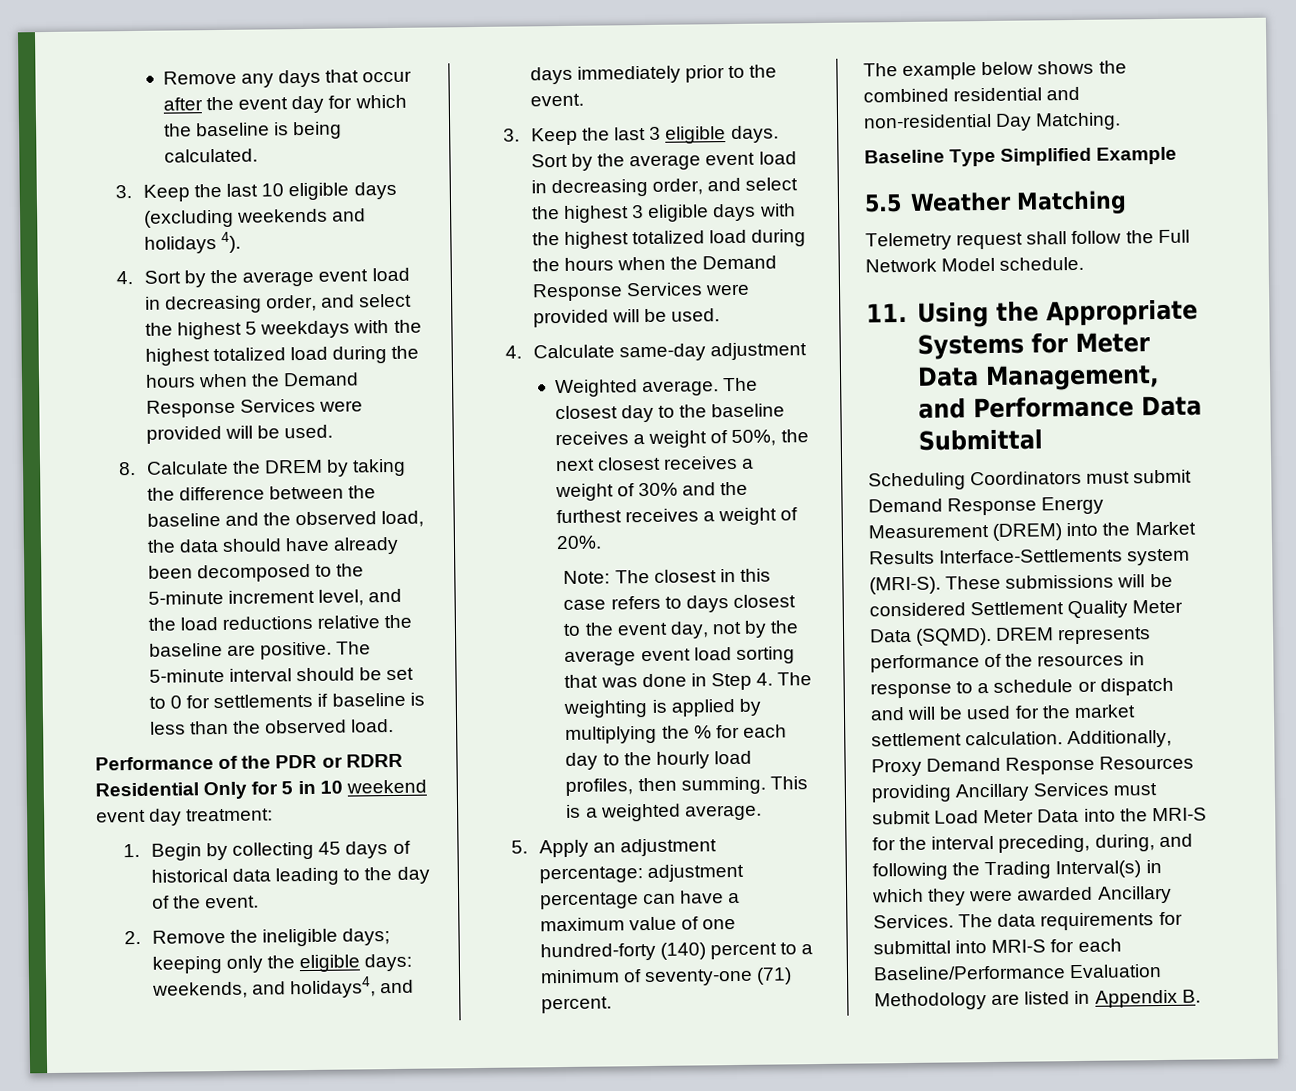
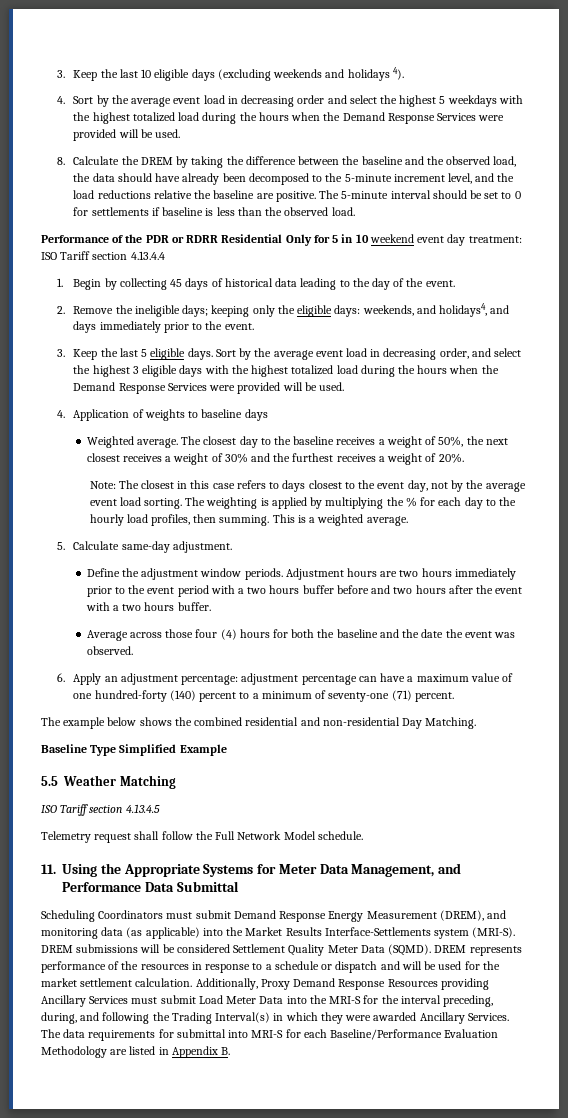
[162,69,413,88] [162,94,407,114] [163,121,343,140] [163,148,258,163] Remove any days that occur after the event day for which the baseline is being calculated. // -> (57, 74) none
[266,294,318,312] order, -> [297,95,325,104] order
(274, 815) none -> [41,251,165,260] ISO Tariff section 4.13.4.4
[649,126,662,140] 3 -> [141,349,148,357] 5
[532,342,808,362] Calculate same-day adjustment -> [73,409,268,421] Application of weights to baseline days
[735,646,795,664] [564,672,774,691] sorting that was done in Step 4. -> [144,498,183,509] sorting.
(529, 847) none -> [73,541,232,553] [86,568,516,580] [86,585,523,597] [85,602,211,611] [86,629,516,641] [86,646,133,655] [57,673,66,682] Calculate same-day adjustment. // Define the adjustment window periods. Adjustment hours are two hours immediately prior to the event period with a two hours buffer before and two hours after the event with a two hours buffer. // Average across those four (4) hours for both the baseline and the date the event was observed. // 6.
(1128, 202) none -> [41,804,160,816] // ISO Tariff section 4.13.4.5
[992,523,1063,541] (DREM) -> [439,910,507,921] [41,927,200,939] (DREM), and monitoring data (as applicable)
[945,575,1002,590] These -> [41,945,73,953] DREM

